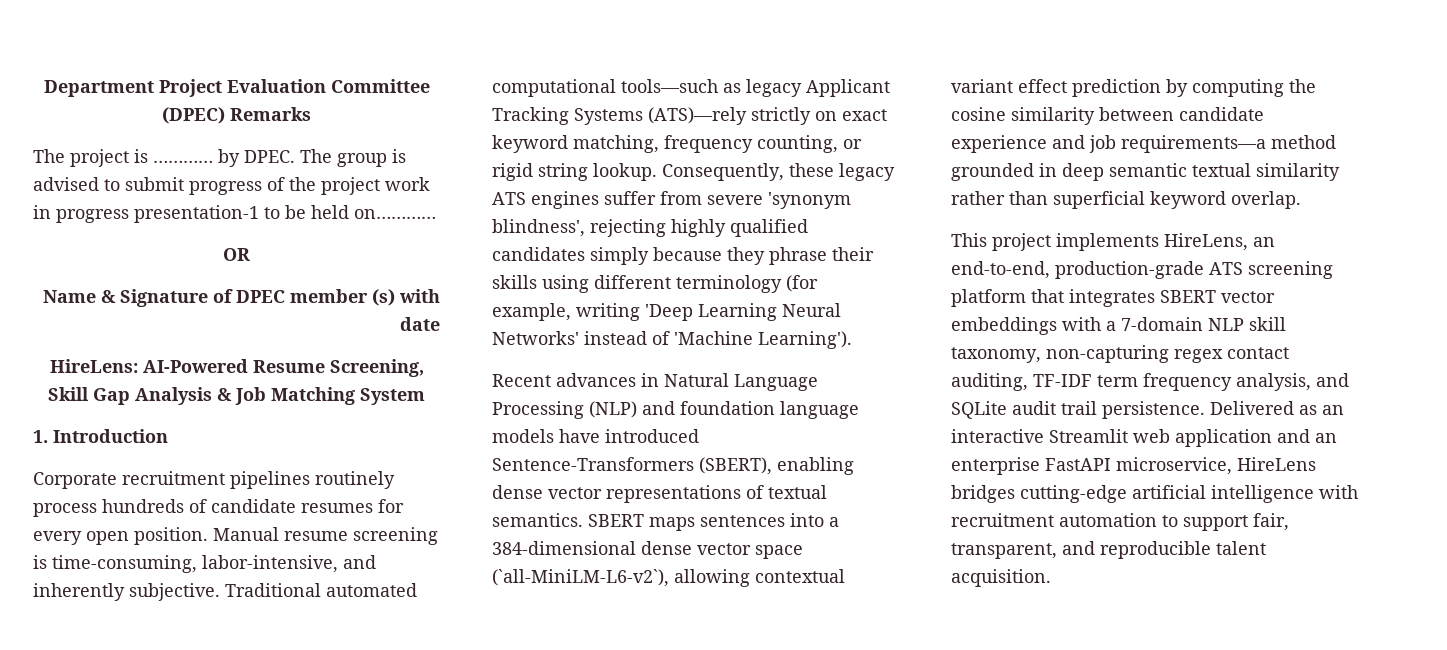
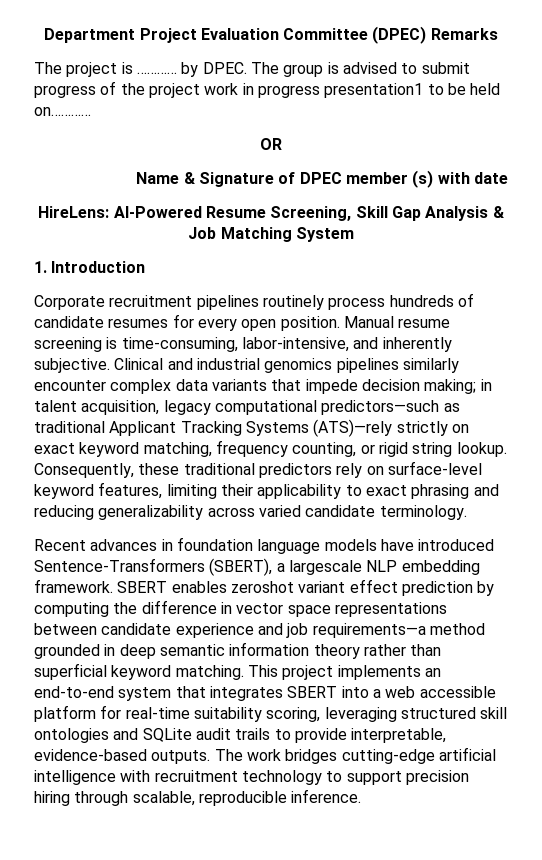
[134,205,259,223] presentation-1 -> [324,83,424,98] presentation1
[225,583,417,597] [492,79,802,97] Traditional automated computational tools—such as legacy -> [114,358,459,373] [34,379,492,394] [34,400,460,415] [34,421,105,433] Clinical and industrial genomics pipelines similarly encounter complex data variants that impede decision making; in talent acquisition, legacy computational predictors—such as traditional
[839,163,895,181] [492,191,851,209] [492,219,808,237] [492,247,874,265] [492,275,818,293] [492,303,841,321] [492,331,852,349] [492,373,818,391] [492,401,675,419] legacy ATS engines suffer from severe 'synonym blindness', rejecting highly qualified candidates simply because they phrase their skills using different terminology (for example, writing 'Deep Learning Neural Networks' instead of 'Machine Learning'). // Recent advances in Natural Language Processing (NLP) and -> [183,461,482,478] [34,482,499,499] [34,505,467,520] [34,539,173,551] traditional predictors rely on surface-level keyword features, limiting their applicability to exact phrasing and reducing generalizability across varied candidate terminology. // Recent advances in
[777,457,854,475] [492,485,827,503] [492,513,839,531] [492,541,803,559] [492,569,845,587] enabling dense vector representations of textual semantics. SBERT maps sentences into a 384-dimensional dense vector space (`all-MiniLM-L6-v2`), allowing contextual -> [276,560,480,575] [34,579,294,593] a largescale NLP embedding framework. SBERT enables zeroshot
[951,107,1095,125] cosine similarity -> [141,600,447,617] difference in vector space representations
[1192,163,1340,181] textual similarity -> [229,642,360,659] information theory
[1231,191,1301,209] overlap. // -> [175,665,244,680] matching.
[1164,233,1275,251] [951,261,1333,279] [951,289,1275,307] [951,317,1286,335] [951,345,1289,363] [951,373,1349,391] [951,401,1344,419] [951,429,1337,447] [951,457,1316,475] HireLens, an end-to-end, production-grade ATS screening platform that integrates SBERT vector embeddings with a 7-domain NLP skill taxonomy, non-capturing regex contact auditing, TF-IDF term frequency analysis, and SQLite audit trail persistence. Delivered as an interactive Streamlit web application and an enterprise FastAPI microservice, HireLens -> [424,668,441,677] [34,686,496,701] [34,705,508,722] [34,728,447,743] [34,749,281,764] an end-to-end system that integrates SBERT into a web accessible platform for real-time suitability scoring, leveraging structured skill ontologies and SQLite audit trails to provide interpretable, evidence-based outputs. The work
[1059,513,1157,527] automation -> [241,770,322,785] technology
[1253,513,1289,531] [951,541,1266,559] [951,569,1051,587] fair, transparent, and reproducible talent acquisition. -> [405,770,469,785] [34,789,362,806] precision hiring through scalable, reproducible inference.

